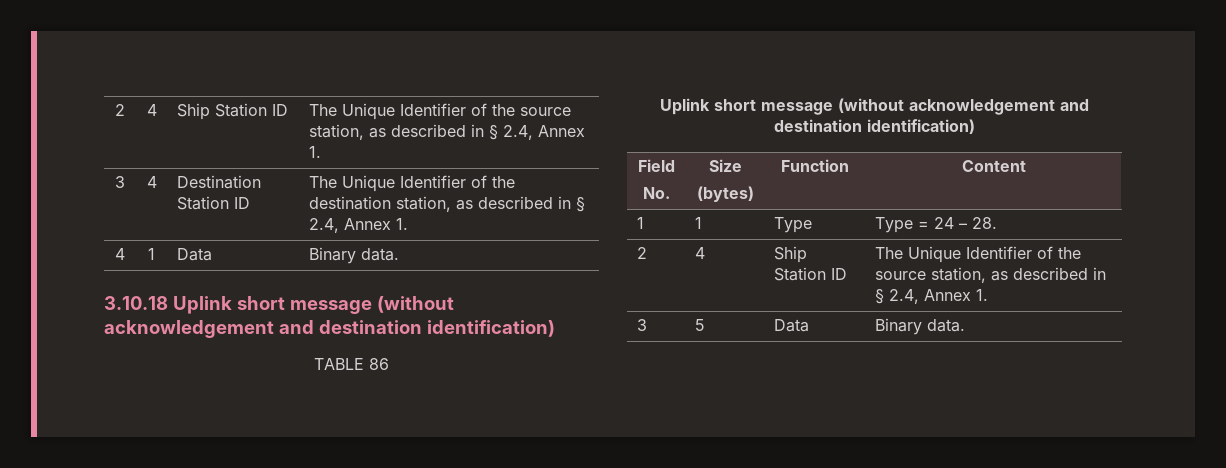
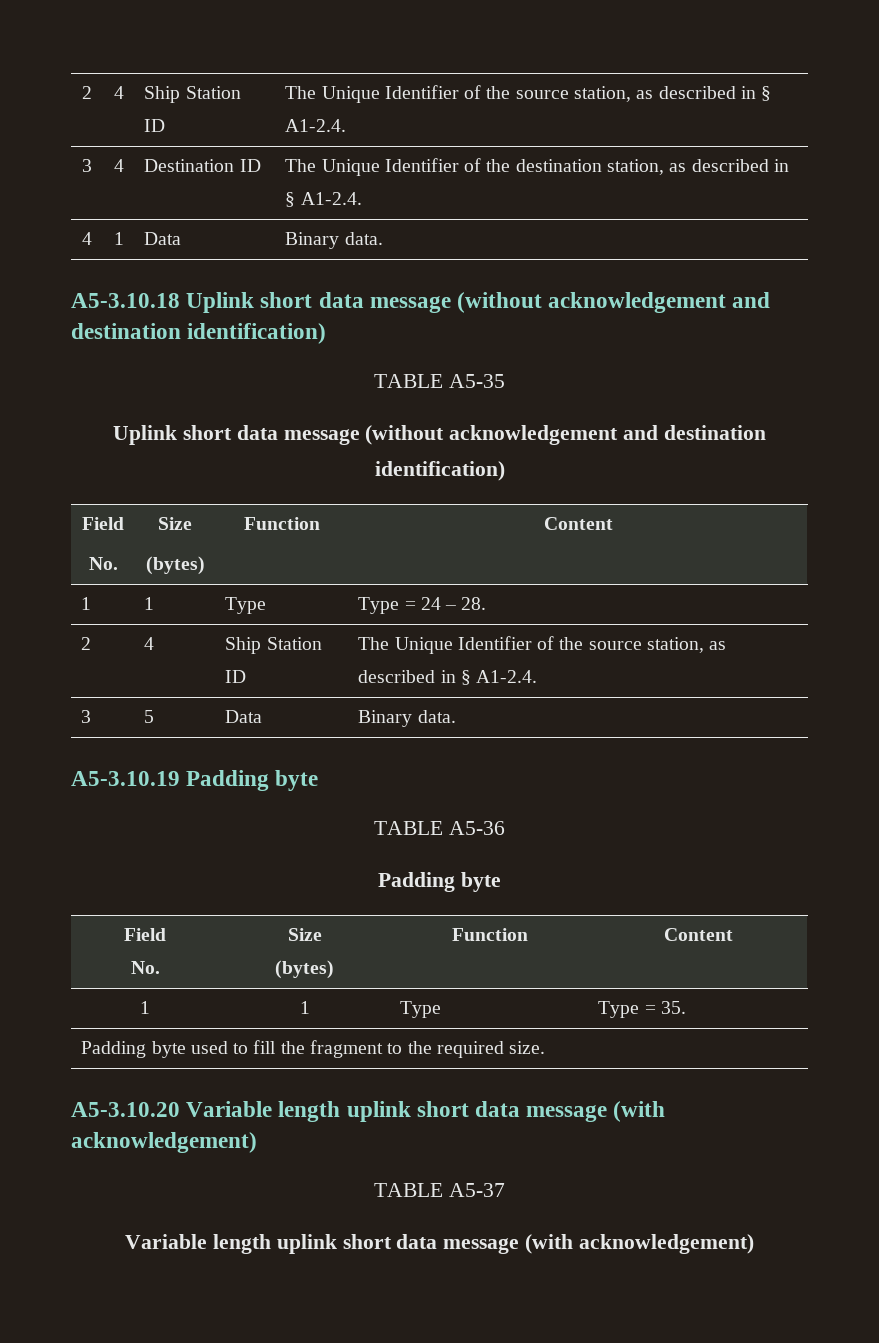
[503,125,586,140] [309,146,322,158] 2.4, Annex 1. -> [285,119,347,132] A1-2.4.
[177,196,230,210] Station -> (235, 165) none
[309,218,409,233] 2.4, Annex 1. -> [300,192,362,205] A1-2.4.
[104,296,285,314] 3.10.18 Uplink short -> [71,292,364,313] A5-3.10.18 Uplink short data
[369,358,389,370] [660,98,756,115] 86 // Uplink short -> [448,374,505,388] [113,425,278,445] A5-35 // Uplink short data
[889,289,989,304] 2.4, Annex 1. -> [476,670,538,683] A1-2.4.
(966, 325) none -> [71,770,319,791] [374,821,505,835] [378,872,501,892] [124,928,166,941] [130,961,160,974] [287,928,322,941] [275,960,334,979] [451,928,528,941] [663,928,733,941] [140,1001,150,1014] [299,1001,310,1014] [400,1001,442,1018] [598,1001,686,1018] [81,1040,546,1058] [71,1101,666,1122] [71,1132,257,1153] [374,1183,505,1197] [125,1234,754,1254] // A5-3.10.19 Padding byte // TABLE A5-36 // Padding byte // Field // No. | Size // (bytes) | Function | Content // 1 | 1 | Type | Type = 35. // Padding byte used to fill the fragment to the required size. // A5-3.10.20 Variable length uplink short data message (with acknowledgement) // TABLE A5-37 // Variable length uplink short data message (with acknowledgement)

